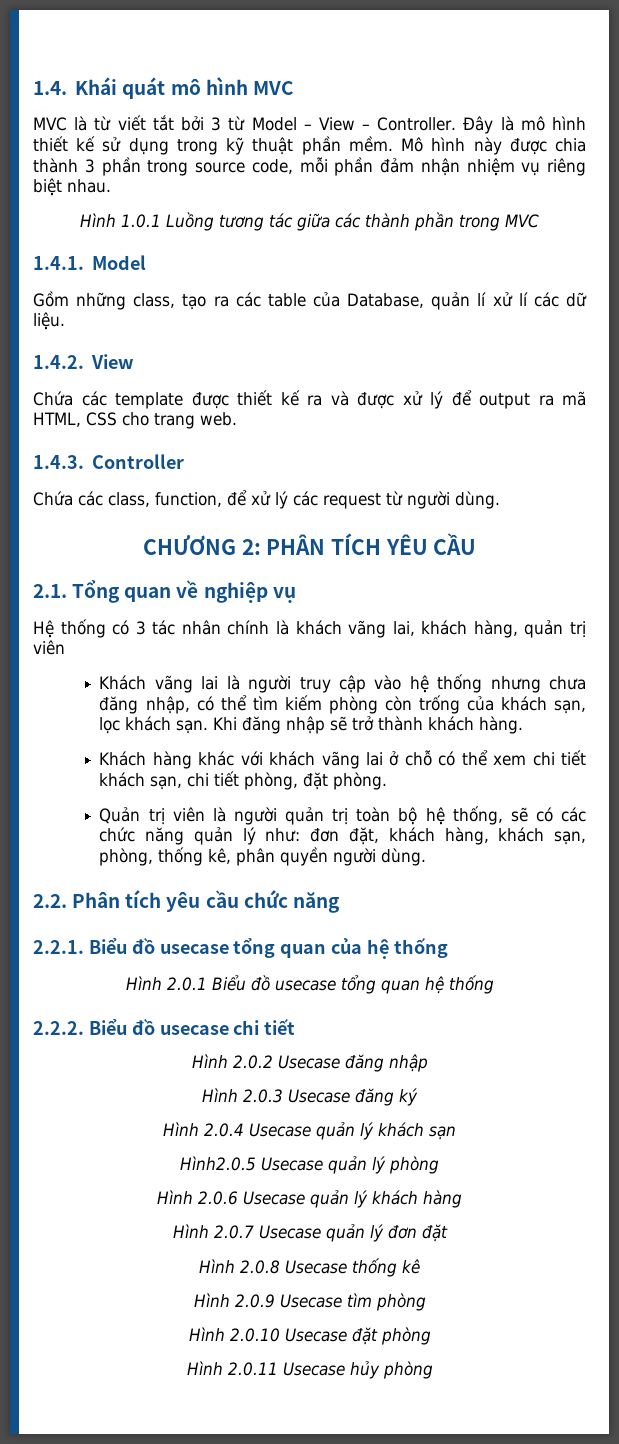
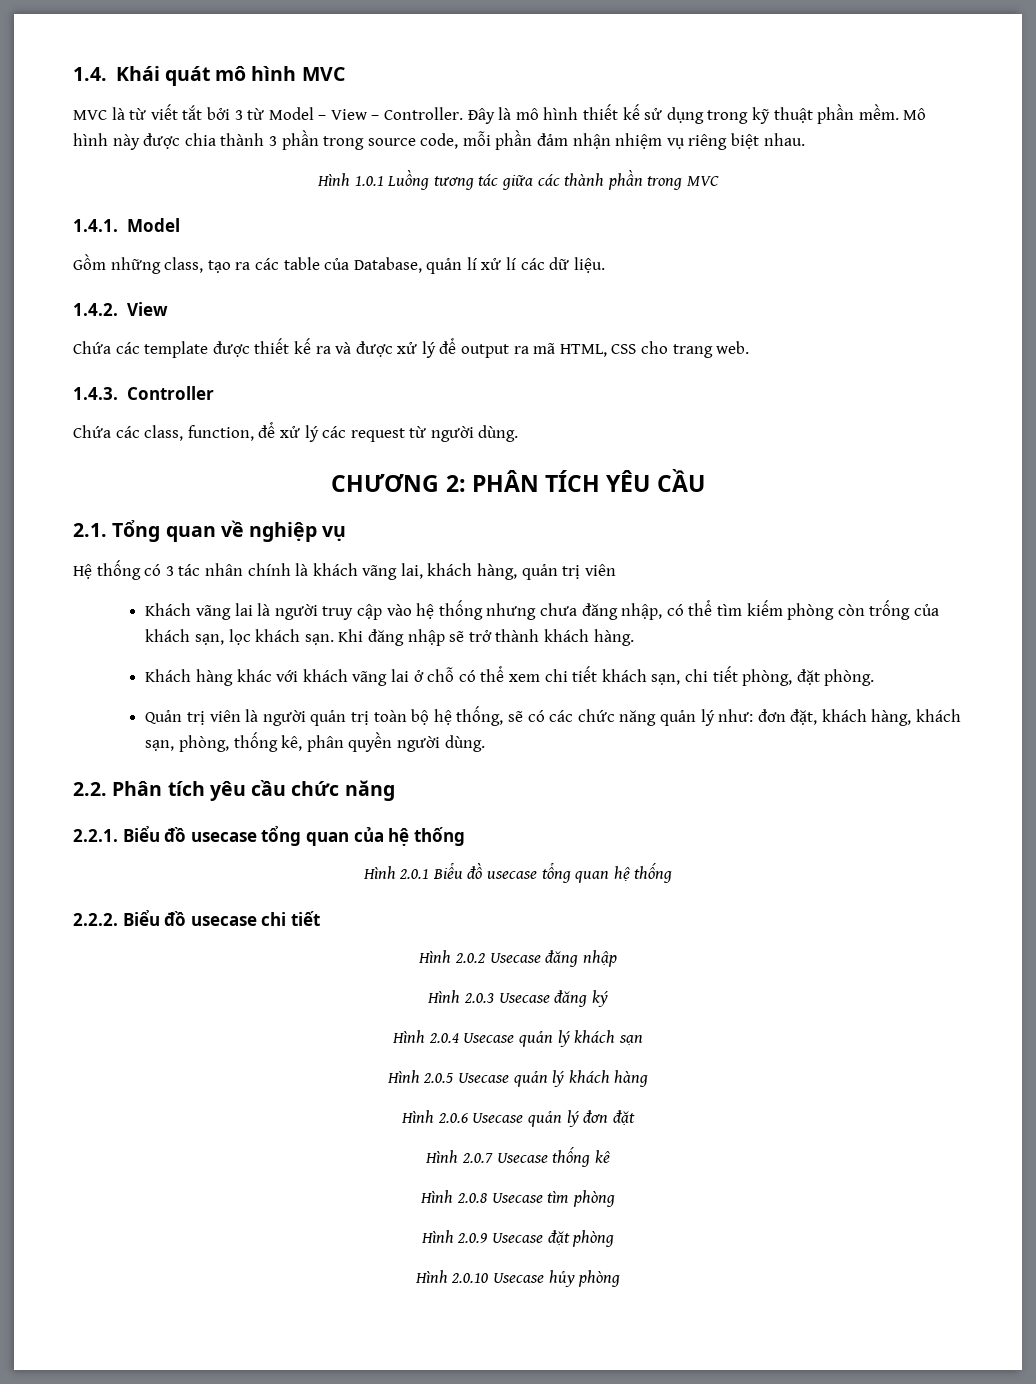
[180,1156,439,1174] [157,1190,238,1205] // Hình2.0.5 Usecase quản lý phòng // Hình 2.0.6 -> [386,1070,454,1083] // Hình 2.0.5
[213,1225,254,1239] 2.0.7 -> [437,1113,468,1123] 2.0.6
[240,1260,280,1274] 2.0.8 -> [461,1153,493,1163] 2.0.7
[234,1294,275,1308] 2.0.9 -> [456,1193,487,1203] 2.0.8
[229,1328,280,1342] 2.0.10 -> [457,1233,488,1243] 2.0.9
[227,1362,278,1376] 2.0.11 -> [451,1273,489,1283] 2.0.10

